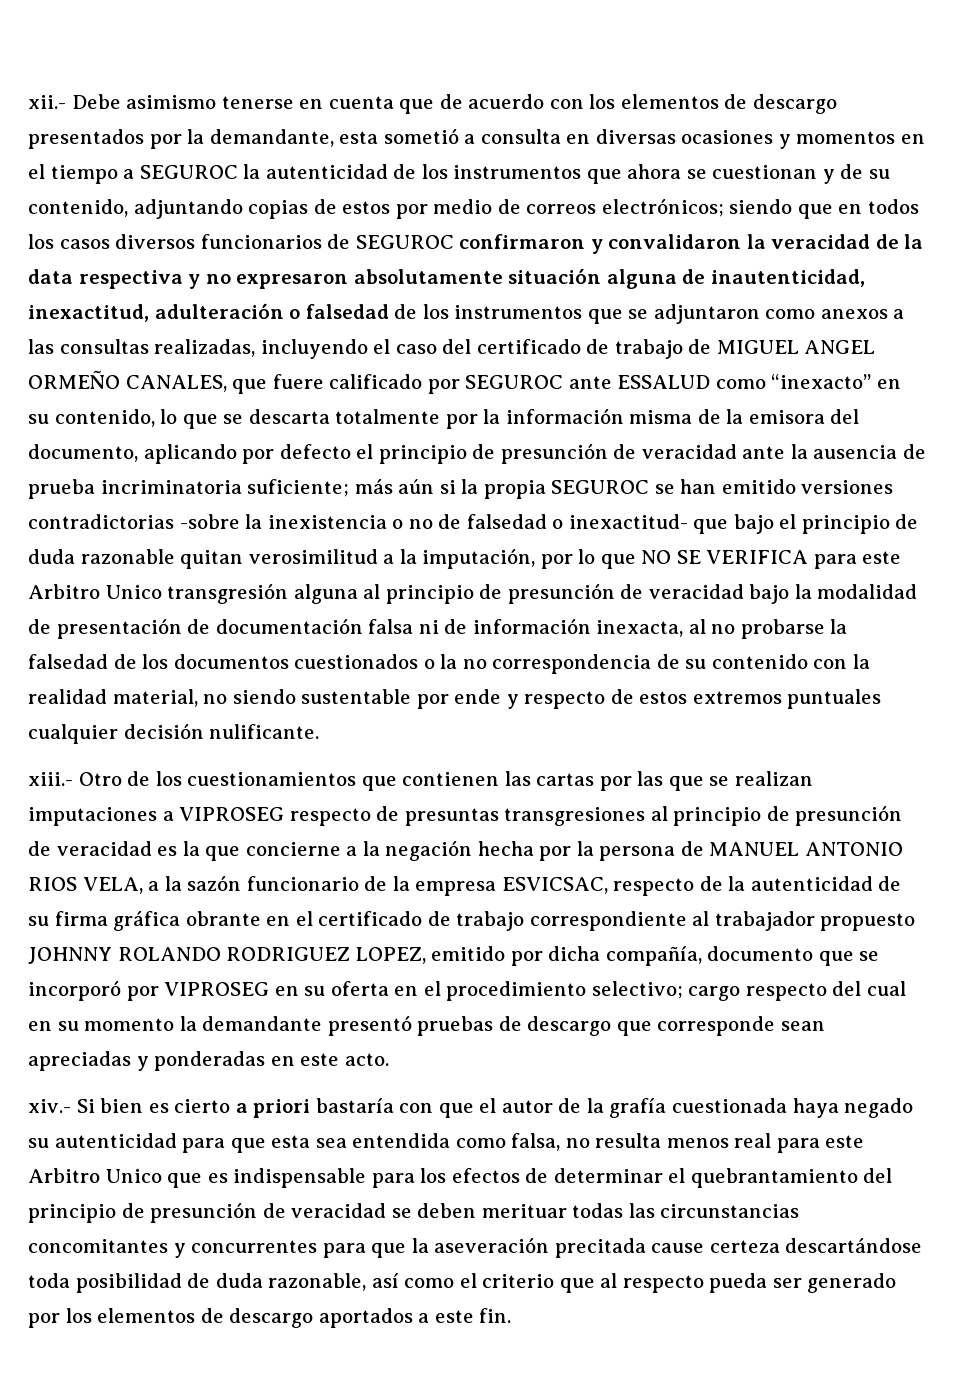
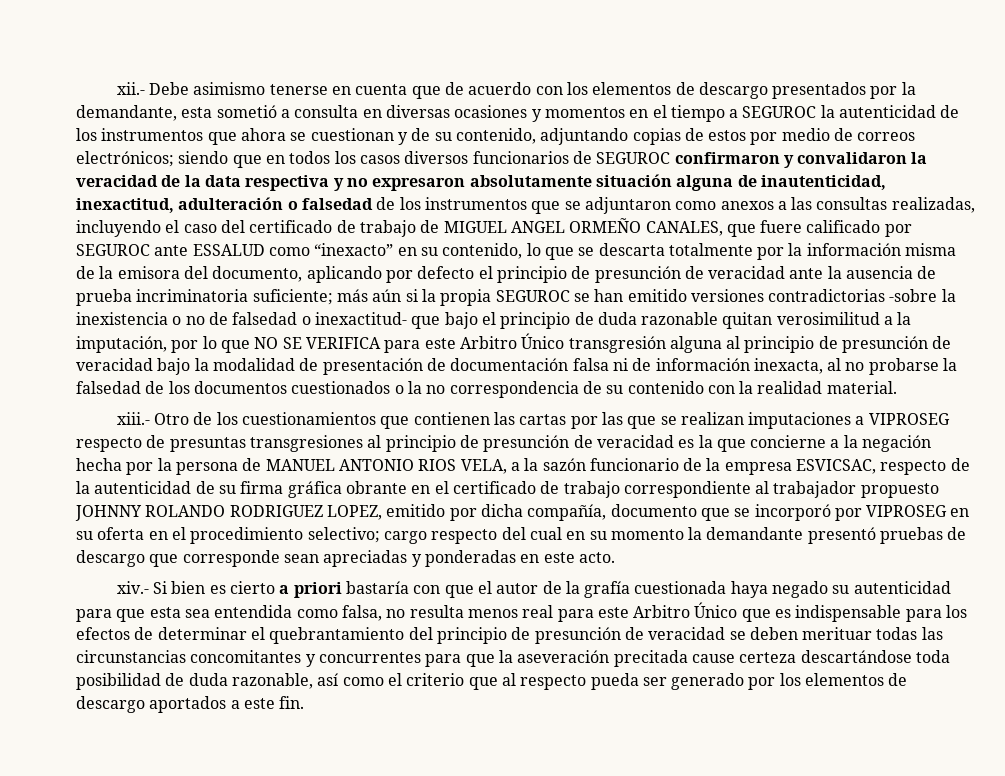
[105,585,162,599] Unico -> [521,333,565,349] Único
[112,689,882,709] [28,723,320,744] material, no siendo sustentable por ende y respecto de estos extremos puntuales cualquier decisión nulificante. -> [826,381,897,394] material.
[105,1169,162,1183] Unico -> [694,602,738,618] Único

